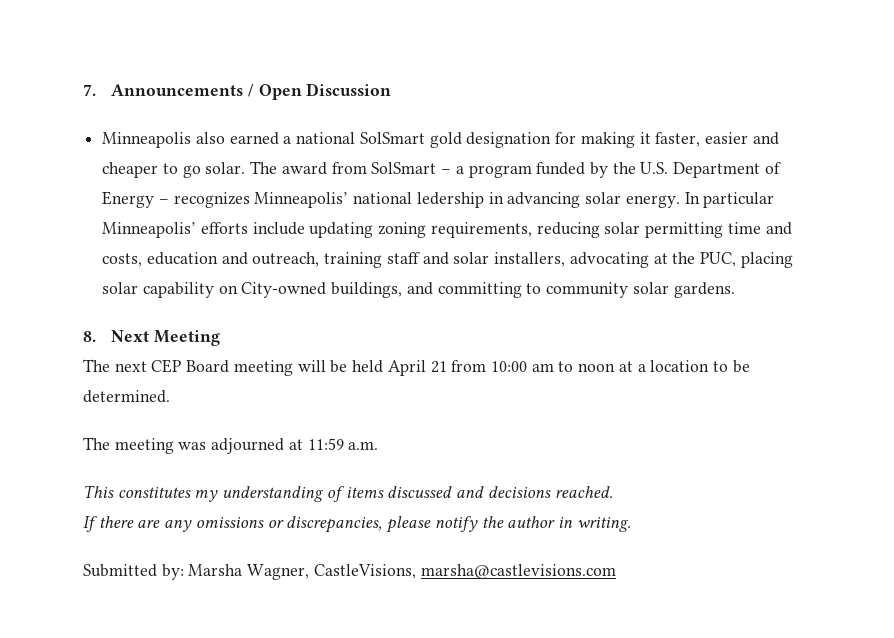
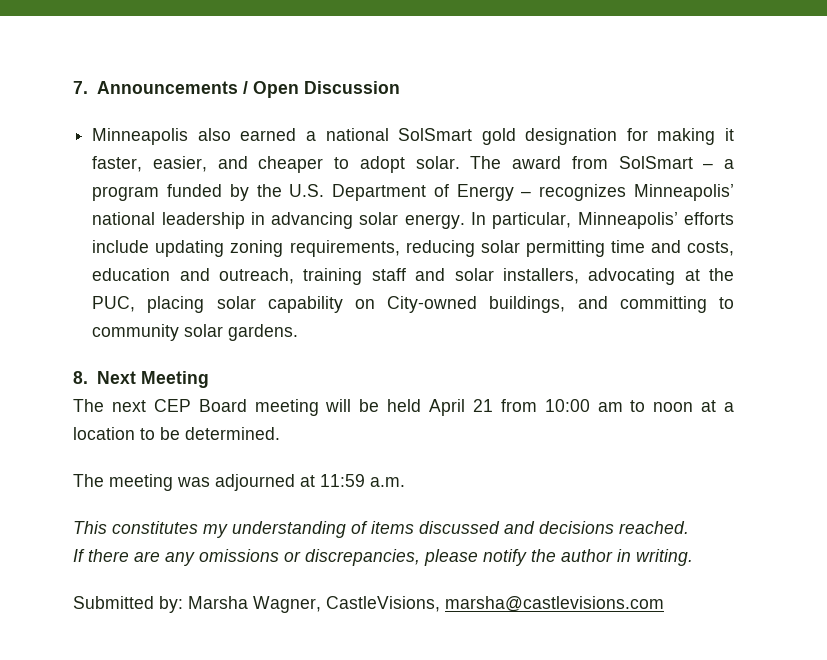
[704,132,748,144] easier -> [152,156,207,172] easier,
[182,165,201,178] go -> [359,156,405,173] adopt
[416,192,484,208] ledership -> [161,212,245,229] leadership
[703,192,775,208] particular -> [492,212,572,229] particular,

